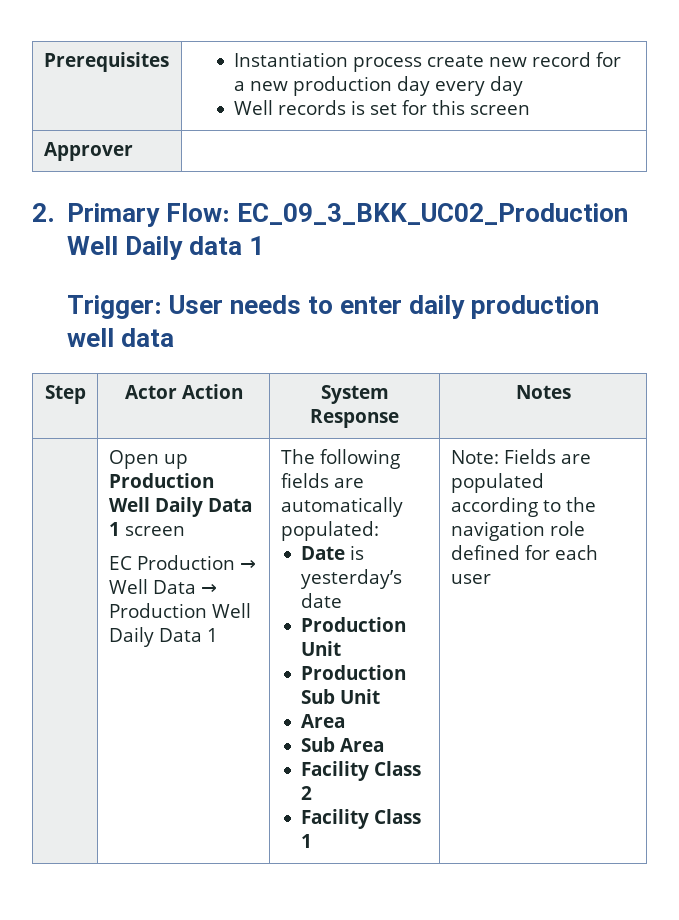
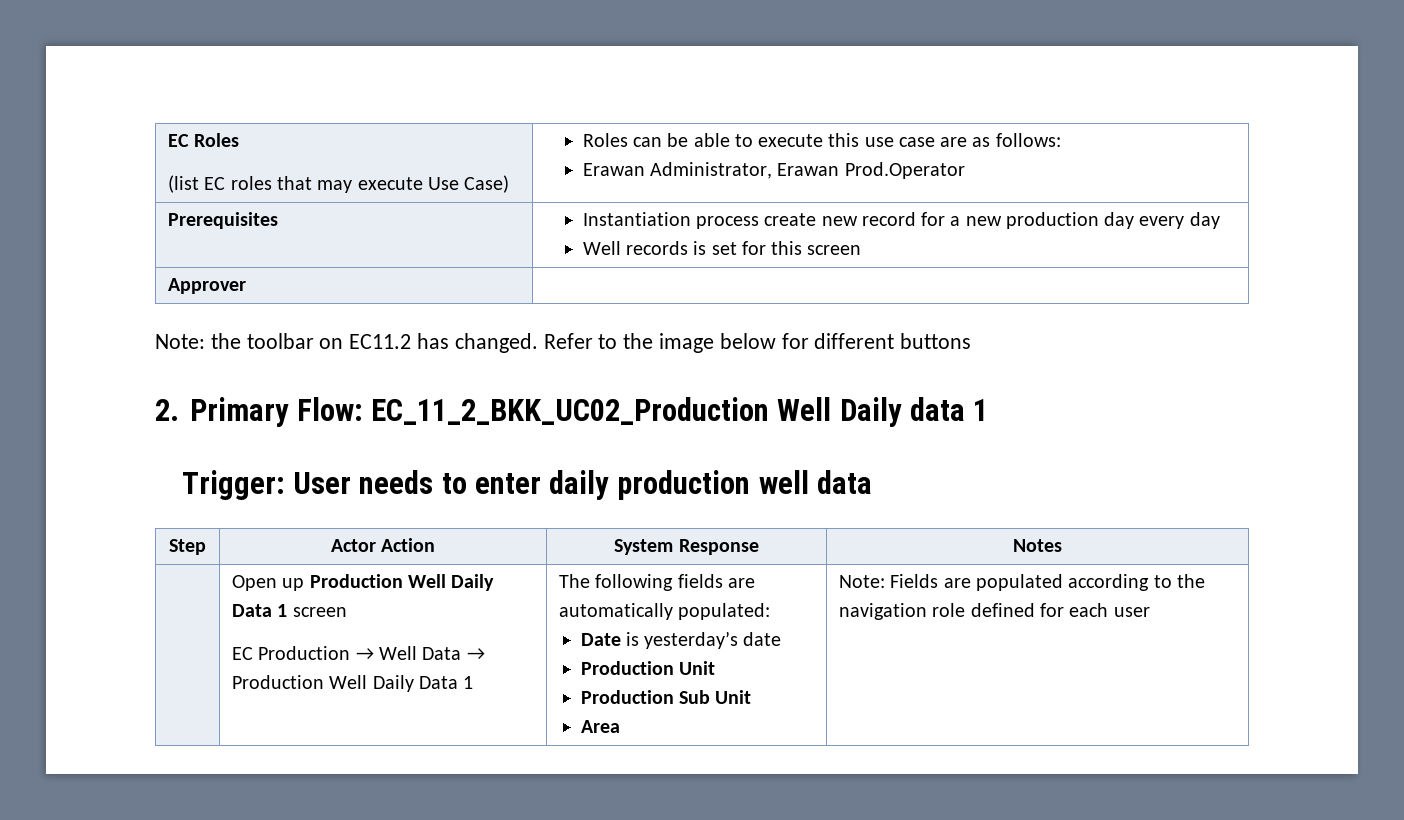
(43, 62) none -> [168,133,240,147] [168,175,510,193] [582,133,1061,147] [582,162,965,179] EC Roles // (list EC roles that may execute Use Case) | Roles can be able to execute this use case are as follows: // Erawan Administrator, Erawan Prod.Operator //
(133, 151) none -> [155,333,972,353] // Note: the toolbar on EC11.2 has changed. Refer to the image below for different buttons
[237,203,629,225] EC_09_3_BKK_UC02_Production -> [371,397,770,425] EC_11_2_BKK_UC02_Production
[300,737,384,752] [300,761,421,781] [300,786,312,800] [300,809,421,829] [300,834,312,848] // Sub Area // Facility Class 2 // Facility Class 1 -> (620, 726) none

